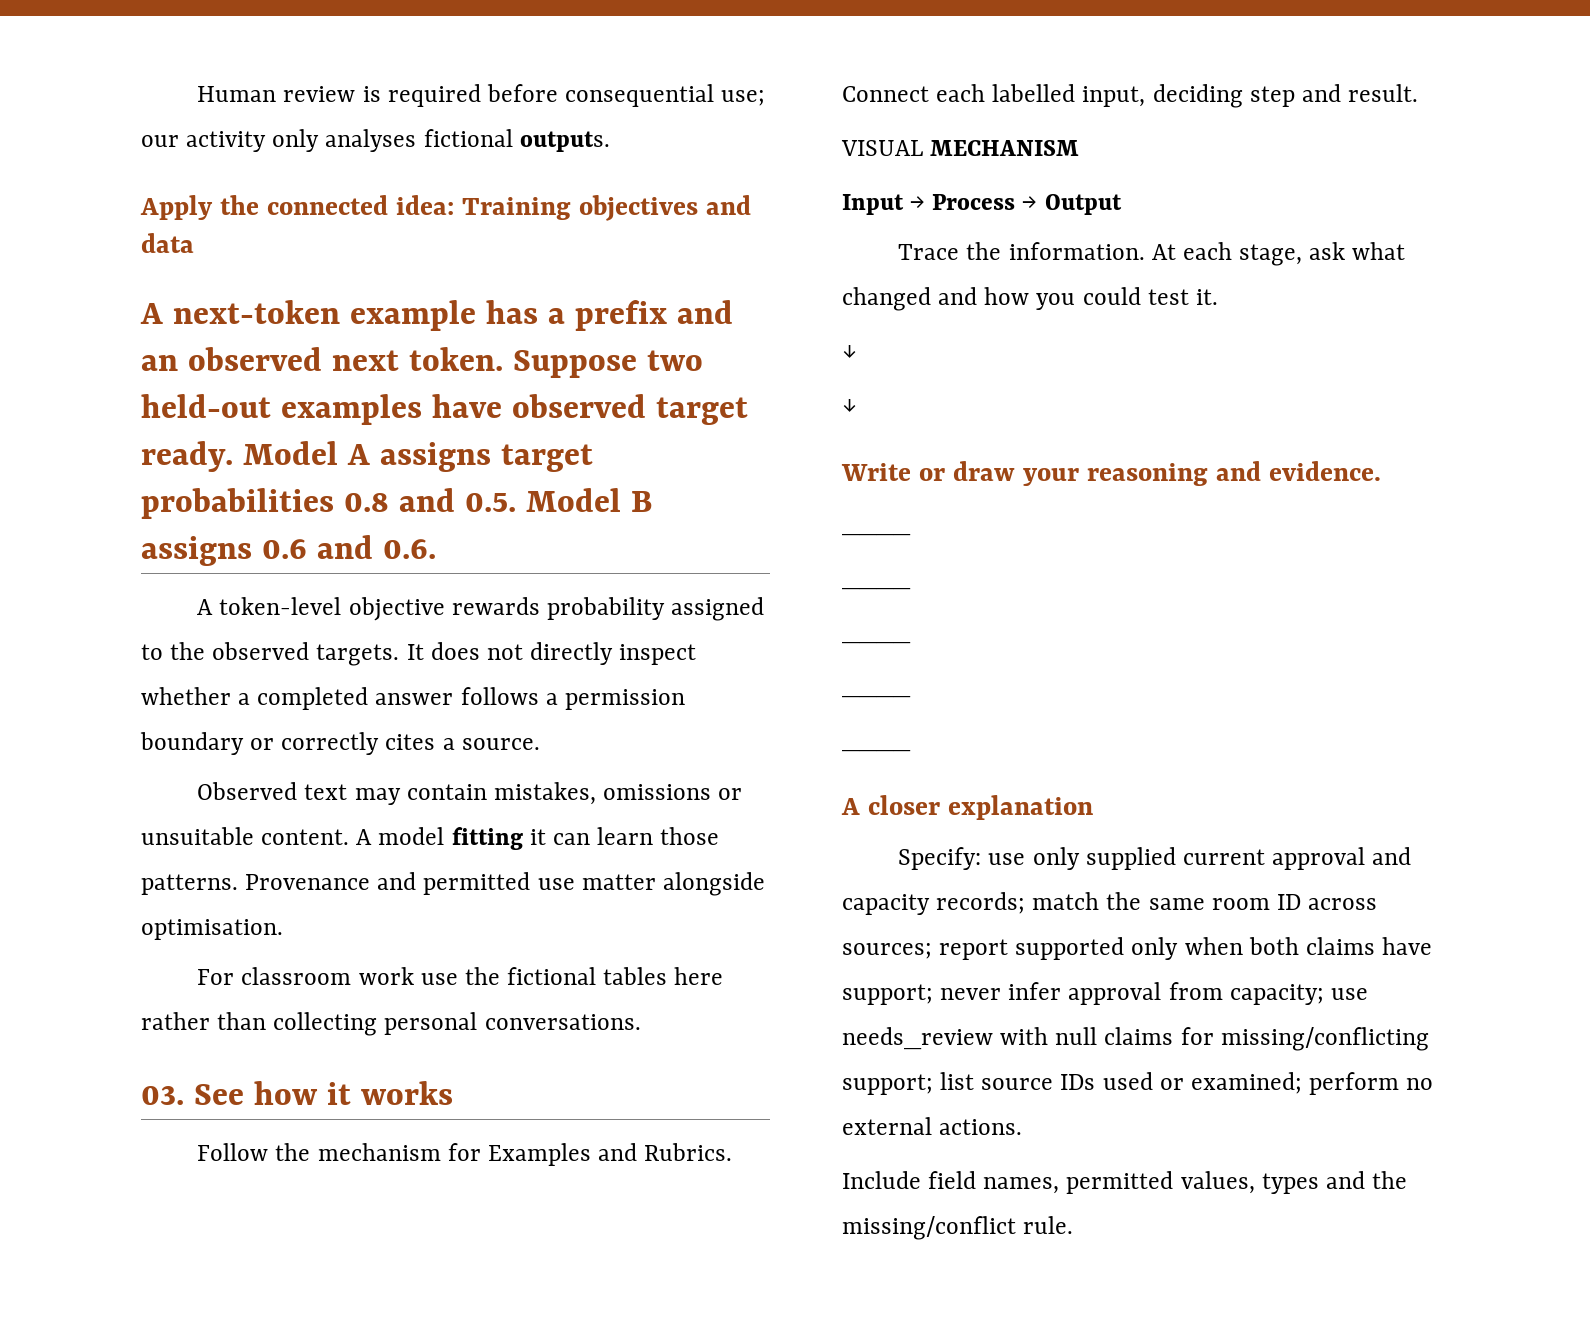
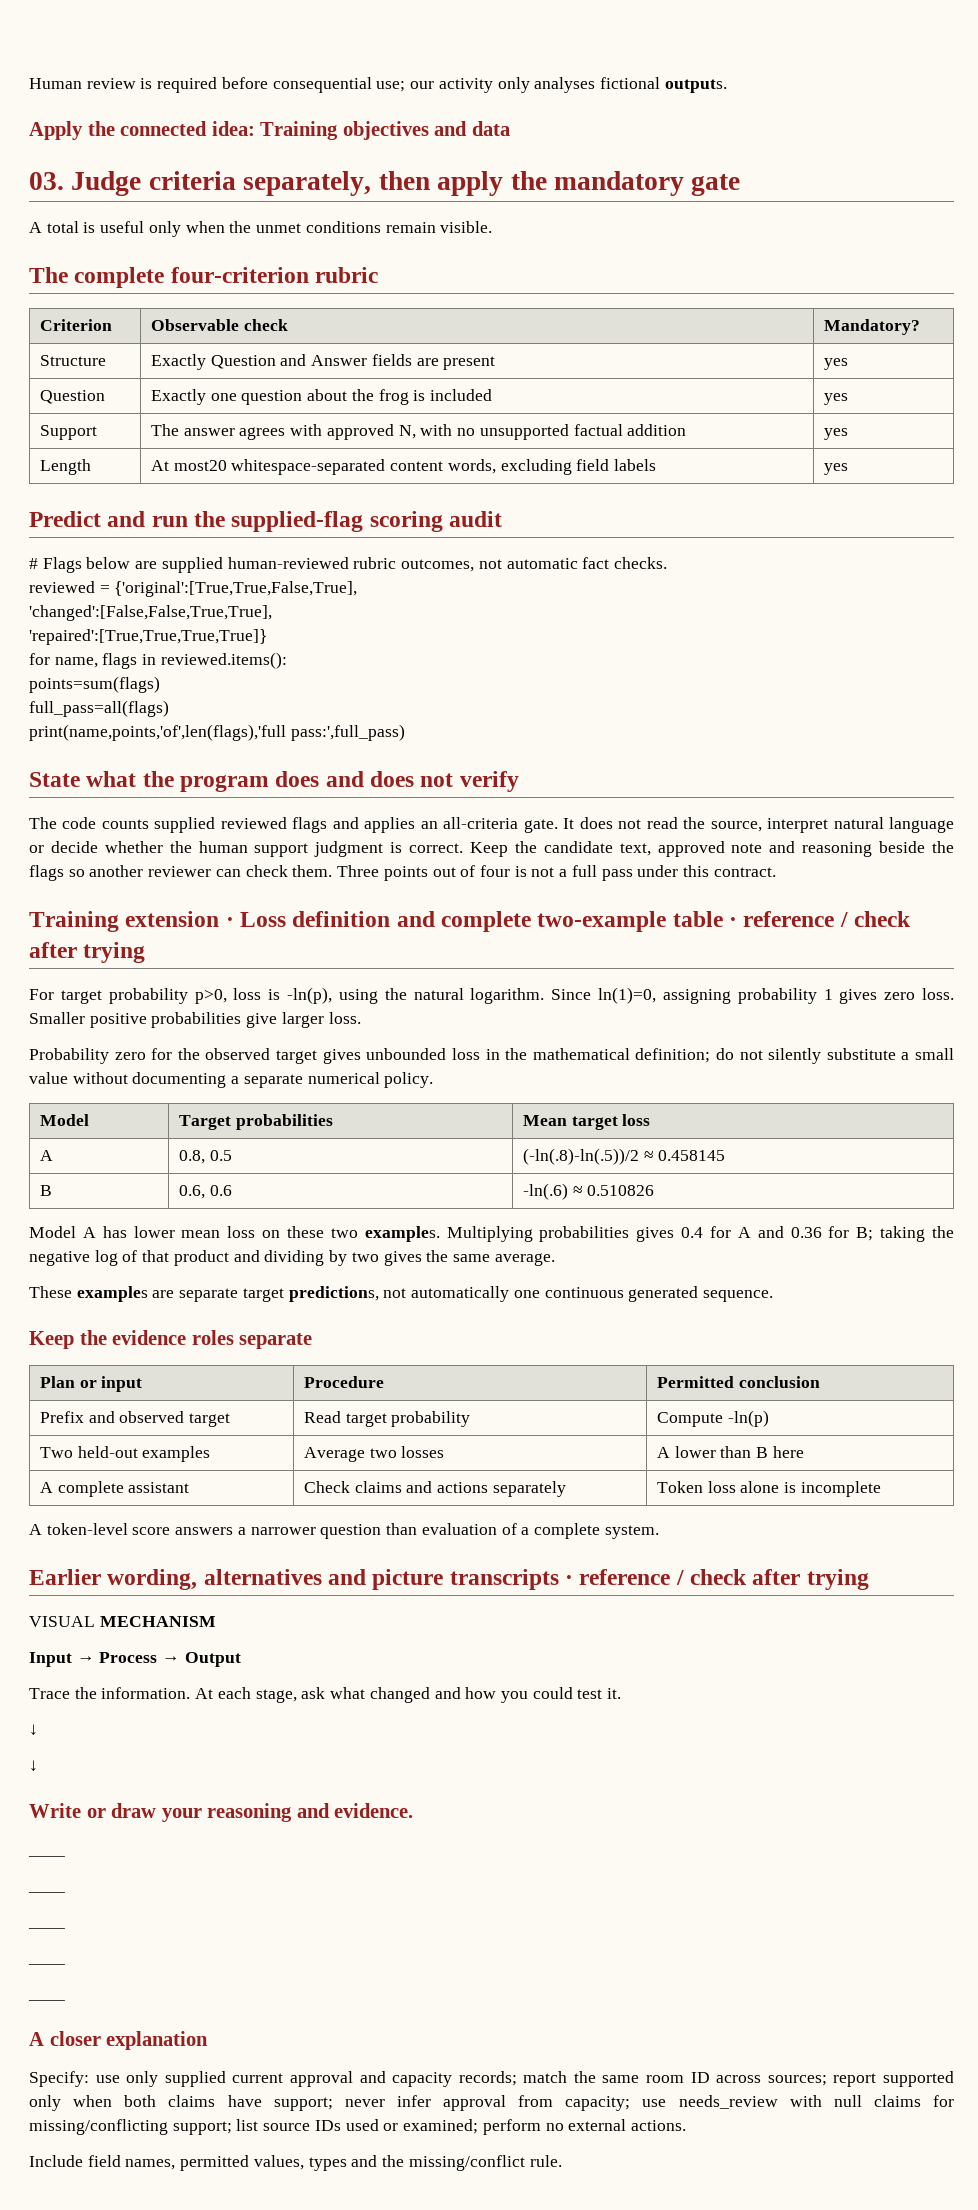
[140,300,733,331] [141,347,703,378] [141,394,748,425] [141,441,593,472] [141,488,652,519] [141,535,436,566] [197,597,765,621] [141,642,697,666] [141,687,685,710] [140,732,540,755] [197,782,743,805] [141,827,720,850] [141,872,765,896] [141,919,283,940] [197,967,724,985] [141,1012,641,1036] [141,1081,453,1105] [197,1143,733,1166] [842,84,1419,108] A next-token example has a prefix and an observed next token. Suppose two held-out examples have observed target ready. Model A assigns target probabilities 0.8 and 0.5. Model B assigns 0.6 and 0.6. // A token-level objective rewards probability assigned to the observed targets. It does not directly inspect whether a completed answer follows a permission boundary or correctly cites a source. // Observed text may contain mistakes, omissions or unsuitable content. A model fitting it can learn those patterns. Provenance and permitted use matter alongside optimisation. // For classroom work use the fictional tables here rather than collecting personal conversations. // 03. See how it works // Follow the mechanism for Examples and Rubrics. Connect each labelled input, deciding step and result. -> [29,171,741,196] [29,221,493,237] [29,267,379,288] [39,319,112,331] [150,319,288,331] [823,319,920,335] [39,355,106,366] [150,354,496,370] [823,358,848,370] [39,390,105,404] [150,389,493,405] [823,393,848,405] [39,425,97,440] [150,424,687,440] [823,428,848,440] [39,459,91,475] [150,459,657,475] [823,463,848,475] [29,511,503,532] [29,557,667,573] [29,581,358,597] [29,605,272,621] [29,629,267,645] [29,652,287,669] [29,676,160,693] [29,700,169,717] [29,724,405,741] [29,771,519,792] [29,817,955,833] [29,841,955,857] [29,865,776,881] [29,911,912,932] [29,942,146,963] [29,987,955,1004] [29,1012,361,1028] [29,1048,954,1064] [29,1072,434,1088] [39,1114,89,1126] [178,1114,333,1130] [522,1114,651,1130] [39,1150,53,1161] [178,1150,232,1164] [522,1148,726,1165] [39,1185,52,1196] [178,1185,232,1199] [522,1183,655,1200] [29,1226,955,1242] [29,1250,555,1266] [29,1286,773,1302] [29,1330,313,1349] [39,1376,143,1392] [303,1376,384,1388] [656,1376,820,1388] [39,1411,231,1427] [303,1411,471,1427] [656,1410,769,1427] [39,1446,211,1462] [303,1446,445,1462] [656,1446,804,1458] [39,1481,190,1497] [303,1481,566,1497] [656,1481,881,1497] [29,1523,659,1539] [29,1569,869,1590] 03. Judge criteria separately, then apply the mandatory gate // A total is useful only when the unmet conditions remain visible. // The complete four-criterion rubric // Criterion | Observable check | Mandatory? // Structure | Exactly Question and Answer fields are present | yes // Question | Exactly one question about the frog is included | yes // Support | The answer agrees with approved N, with no unsupported factual addition | yes // Length | At most20 whitespace-separated content words, excluding field labels | yes // Predict and run the supplied-flag scoring audit // # Flags below are supplied human-reviewed rubric outcomes, not automatic fact checks. // reviewed = {'original':[True,True,False,True], // 'changed':[False,False,True,True], // 'repaired':[True,True,True,True]} // for name, flags in reviewed.items(): // points=sum(flags) // full_pass=all(flags) // print(name,points,'of',len(flags),'full pass:',full_pass) // State what the program does and does not verify // The code counts supplied reviewed flags and applies an all-criteria gate. It does not read the source, interpret natural language or decide whether the human support judgment is correct. Keep the candidate text, approved note and reasoning beside the flags so another reviewer can check them. Three points out of four is not a full pass under this contract. // Training extension · Loss definition and complete two-example table · reference / check after trying // For target probability p>0, loss is -ln(p), using the natural logarithm. Since ln(1)=0, assigning probability 1 gives zero loss. Smaller positive probabilities give larger loss. // Probability zero for the observed target gives unbounded loss in the mathematical definition; do not silently substitute a small value without documenting a separate numerical policy. // Model | Target probabilities | Mean target loss // A | 0.8, 0.5 | (-ln(.8)-ln(.5))/2 ≈ 0.458145 // B | 0.6, 0.6 | -ln(.6) ≈ 0.510826 // Model A has lower mean loss on these two examples. Multiplying probabilities gives 0.4 for A and 0.36 for B; taking the negative log of that product and dividing by two gives the same average. // These examples are separate target predictions, not automatically one continuous generated sequence. // Keep the evidence roles separate // Plan or input | Procedure | Permitted conclusion // Prefix and observed target | Read target probability | Compute -ln(p) // Two held-out examples | Average two losses | A lower than B here // A complete assistant | Check claims and actions separately | Token loss alone is incomplete // A token-level score answers a narrower question than evaluation of a complete system. // Earlier wording, alternatives and picture transcripts · reference / check after trying

